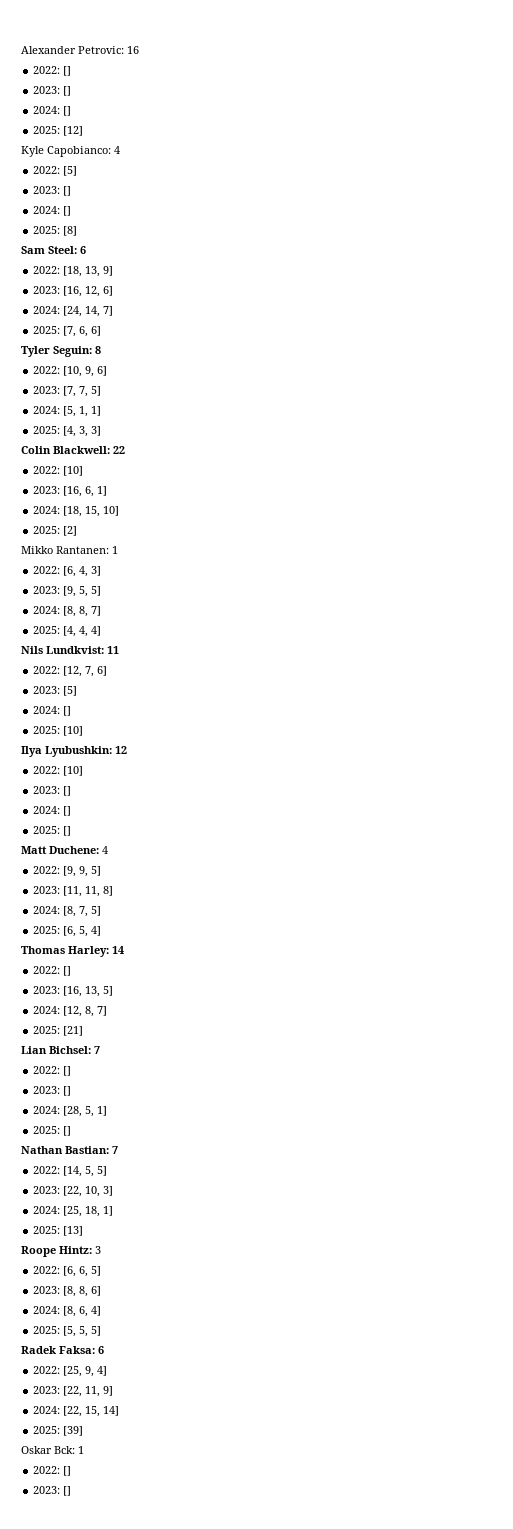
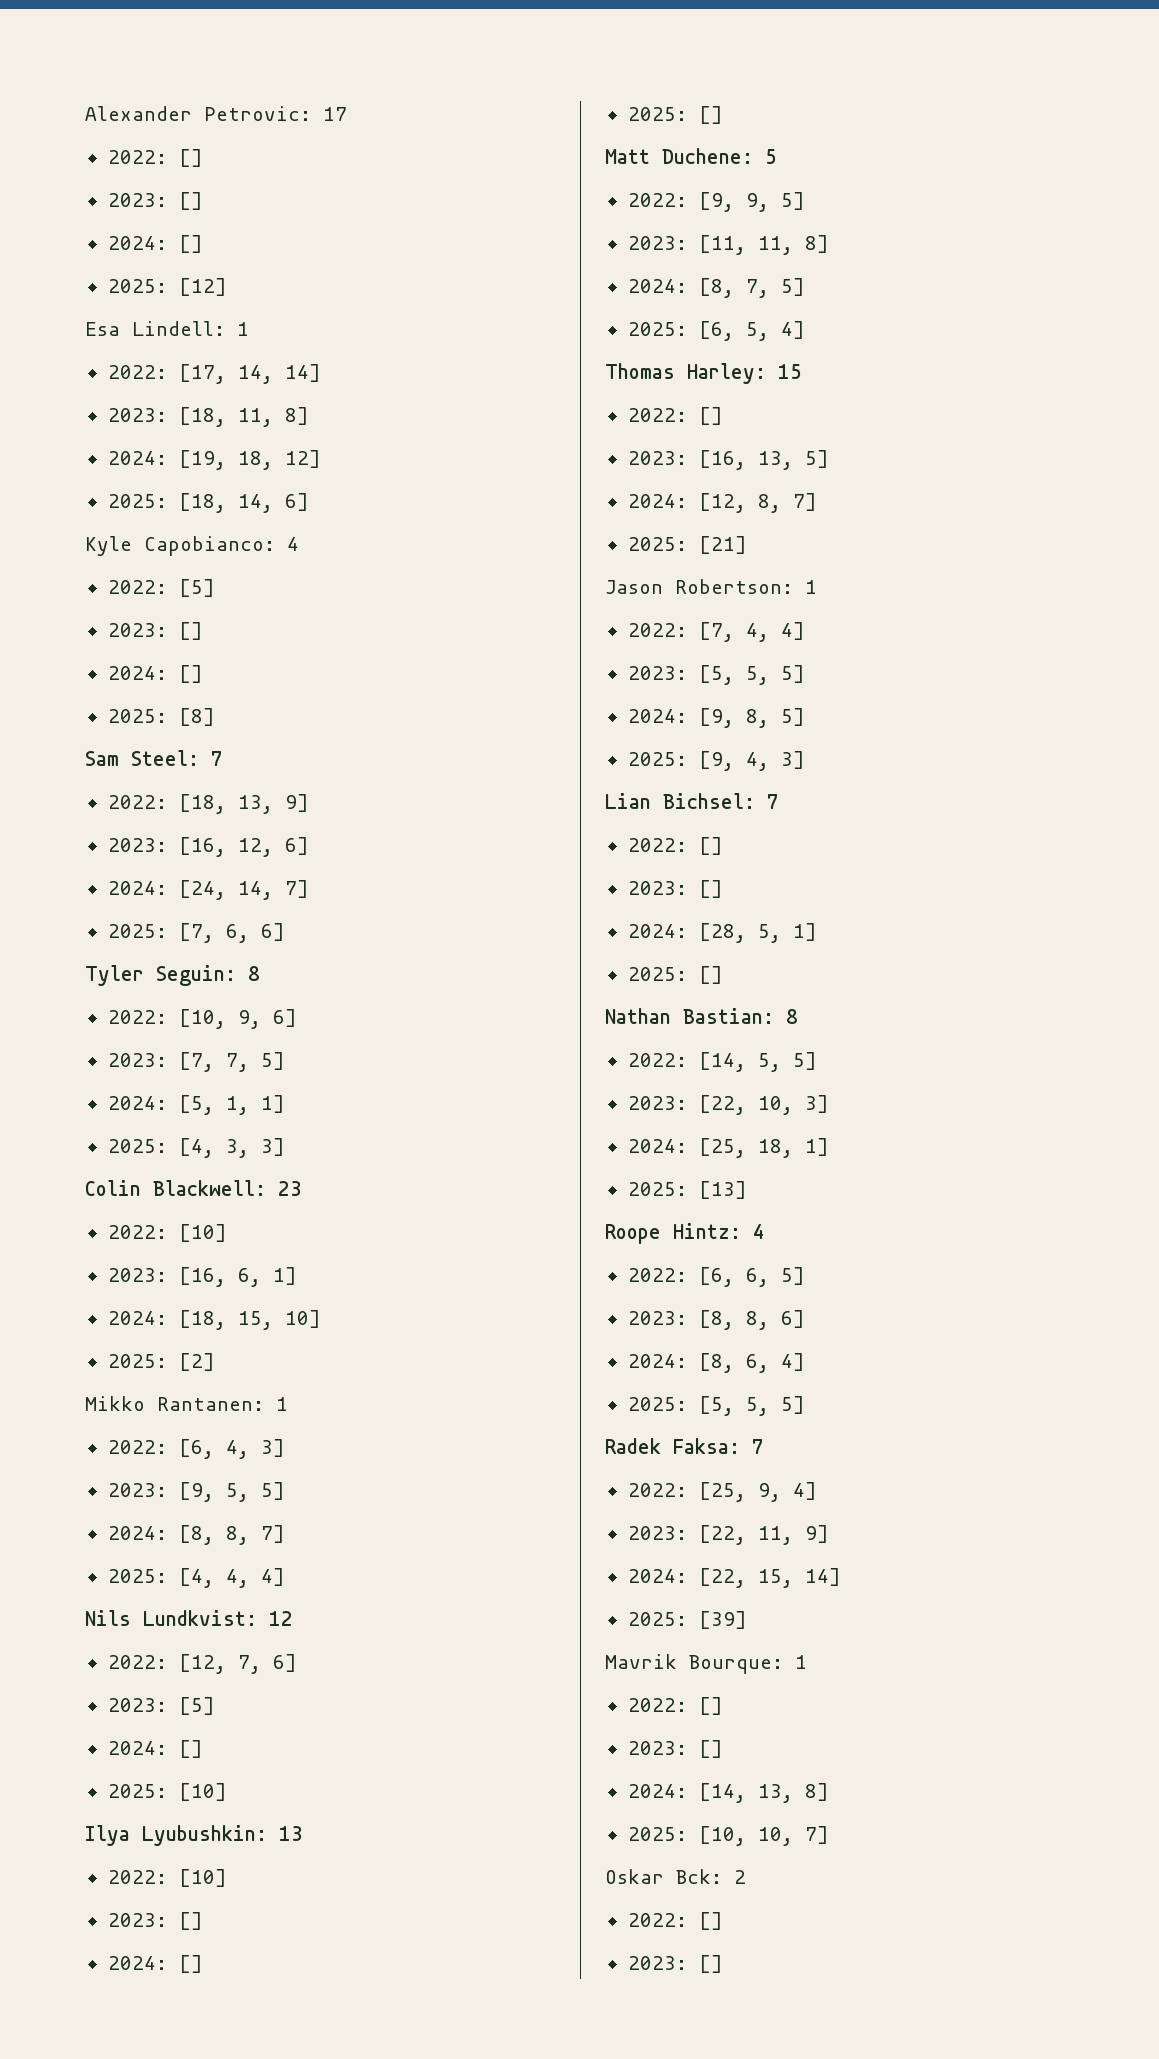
[127,46,139,54] 16 -> [323,107,347,121] 17
(84, 131) none -> [85,321,249,336] [107,364,321,384] [107,407,309,427] [107,450,321,470] [107,493,309,513] // Esa Lindell: 1 // 2022: [17, 14, 14] // 2023: [18, 11, 8] // 2024: [19, 18, 12] // 2025: [18, 14, 6]
[80,246,86,254] 6 -> [211,751,223,766] 7
[113,446,125,454] 22 -> [278,1181,302,1196] 23
[107,646,119,654] 11 -> [269,1611,293,1626] 12
[115,746,127,754] 12 -> [279,1826,303,1841] 13
[102,846,108,854] 4 -> [765,149,777,164] 5
[112,946,124,954] 14 -> [778,364,802,379] 15
(84, 1031) none -> [605,579,817,594] [627,622,805,642] [627,665,805,685] [627,708,805,728] [627,751,805,771] // Jason Robertson: 1 // 2022: [7, 4, 4] // 2023: [5, 5, 5] // 2024: [9, 8, 5] // 2025: [9, 4, 3]
[112,1146,118,1154] 7 -> [786,1009,798,1024] 8
[95,1246,101,1254] 3 -> [753,1224,765,1239] 4
[98,1346,104,1354] 6 -> [752,1439,764,1454] 7
[21,1446,75,1454] Oskar Bck: -> [605,1654,783,1674] Mavrik Bourque:
(72, 1491) none -> [627,1783,829,1803] [627,1826,829,1846] [605,1869,746,1884] [627,1912,723,1930] [627,1955,723,1973] // 2024: [14, 13, 8] // 2025: [10, 10, 7] // Oskar Bck: 2 // 2022: [] // 2023: []

